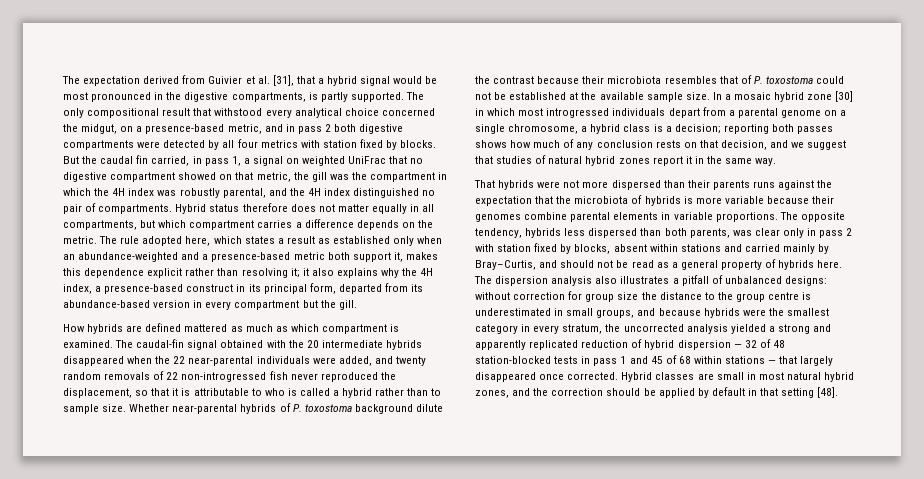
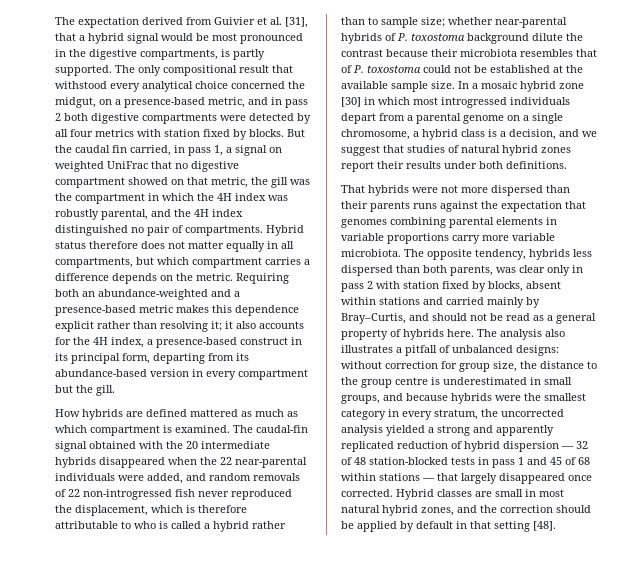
[99,236,443,246] The rule adopted here, which states a result as established only when -> [236,273,289,284] [55,289,79,297] Requiring both
[327,252,403,262] both support it, -> (173, 309) none
[336,268,400,278] explains why -> [259,321,304,329] [55,337,71,345] accounts for
[338,284,382,294] departed -> [153,353,205,364] departing
[395,356,426,366] twenty -> (206, 477) none
[135,388,191,396] so that it is -> [151,505,247,513] which is therefore
[102,404,170,412] size. Whether -> [421,17,493,27] size; whether
[674,124,834,134] [475,139,718,150] decision; reporting both passes shows how much of any conclusion rests on that -> (506, 134) none
[685,156,777,166] it in the same way. -> [377,161,567,169] their results under both definitions.
[556,195,835,206] [475,212,778,222] the microbiota of hybrids is more variable because their genomes combine parental elements in variable proportions. -> [341,217,557,228] [341,233,555,244] [341,249,401,257] genomes combining parental elements in variable proportions carry more variable microbiota.
[495,276,549,286] dispersion -> (497, 333) none
[617,292,639,300] size -> [493,361,517,372] size,

